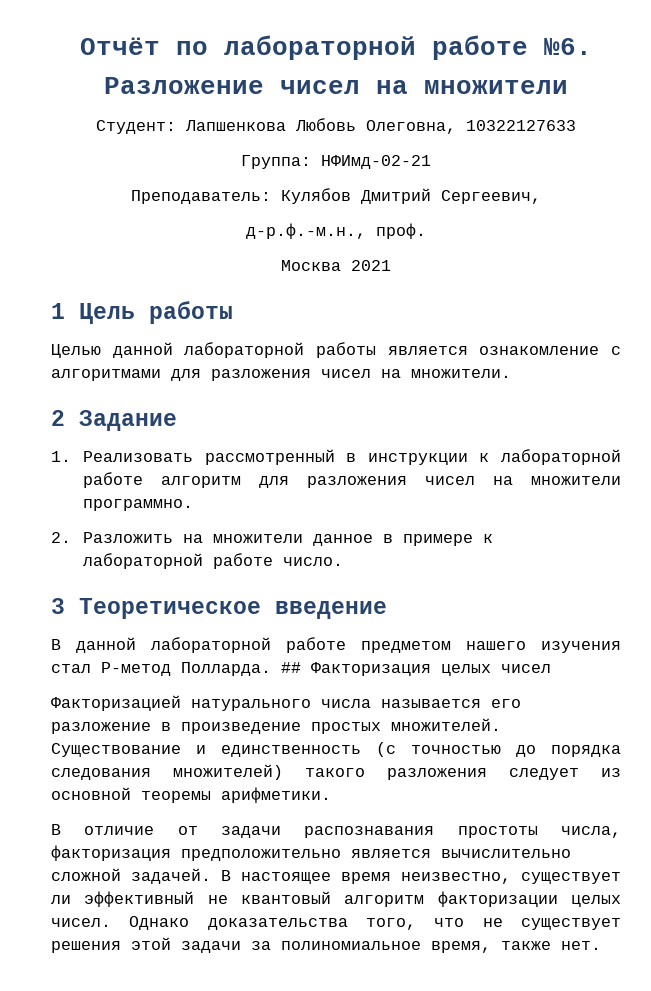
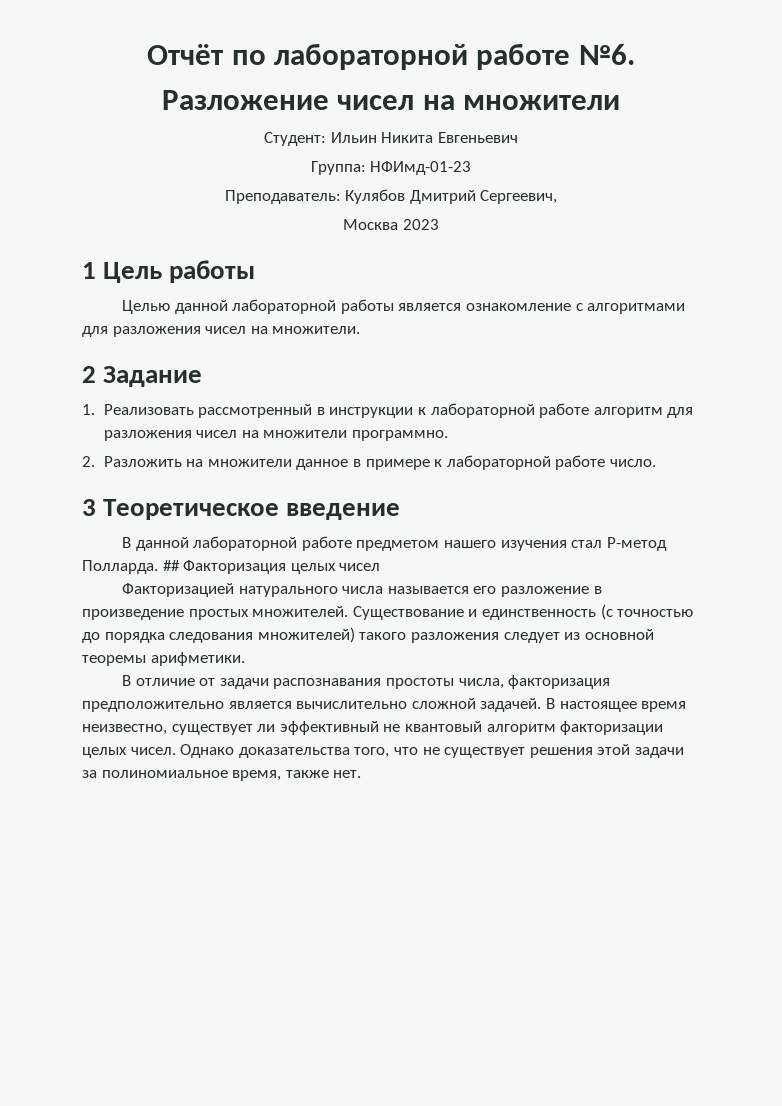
[185,118,576,134] Лапшенкова Любовь Олеговна, 10322127633 -> [330,132,518,143] Ильин Никита Евгеньевич
[321,155,431,169] НФИмд-02-21 -> [370,161,472,175] НФИмд-01-23
[246,223,426,239] // д-р.ф.-м.н., проф. -> (558, 197) none
[351,260,391,271] 2021 -> [402,219,439,230] 2023

